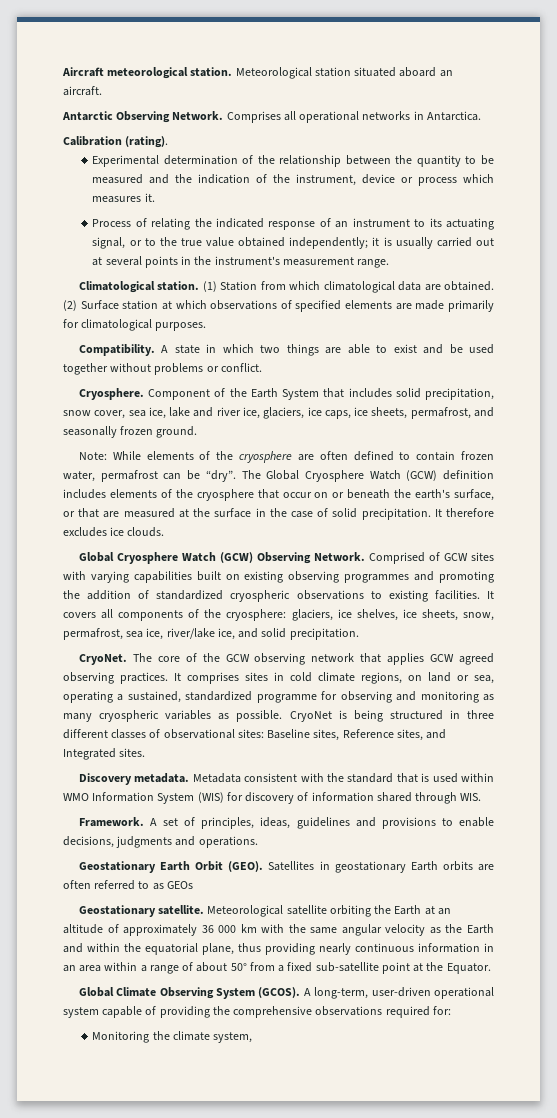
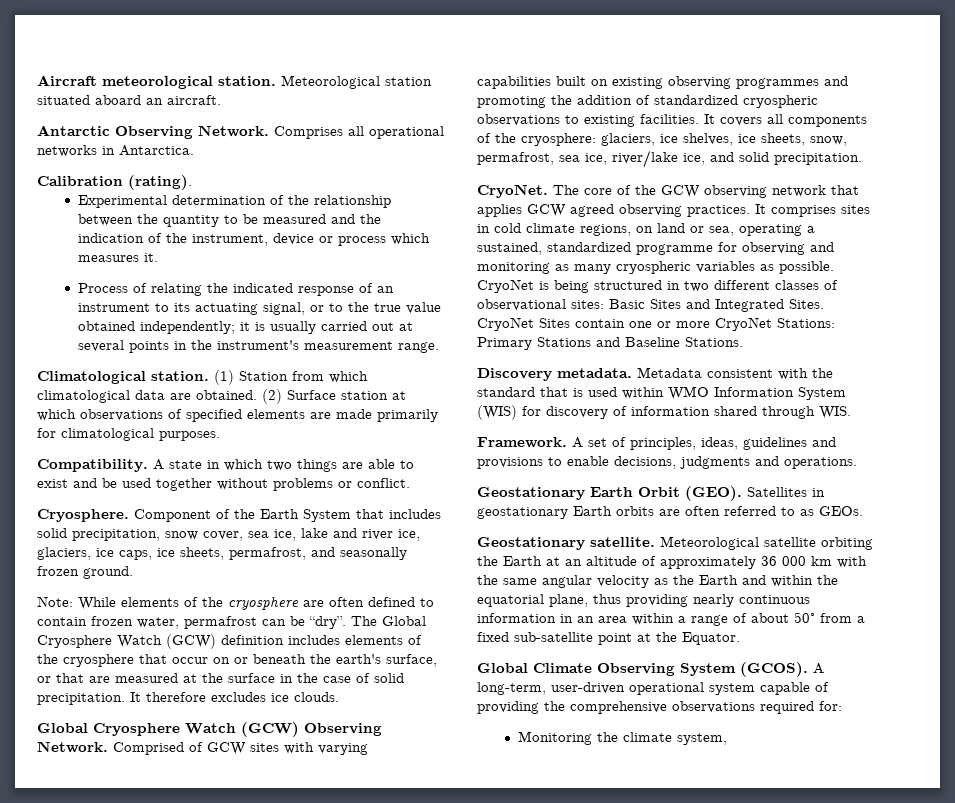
[467,710,495,719] three -> [684,281,709,292] two
[267,729,447,741] [63,748,146,760] Baseline sites, Reference sites, and Integrated sites. -> [609,299,824,312] [477,317,835,331] [477,337,743,350] Basic Sites and Integrated Sites. CryoNet Sites contain one or more CryoNet Stations: Primary Stations and Baseline Stations.
[166,881,193,889] GEOs -> [819,506,863,516] GEOs.

